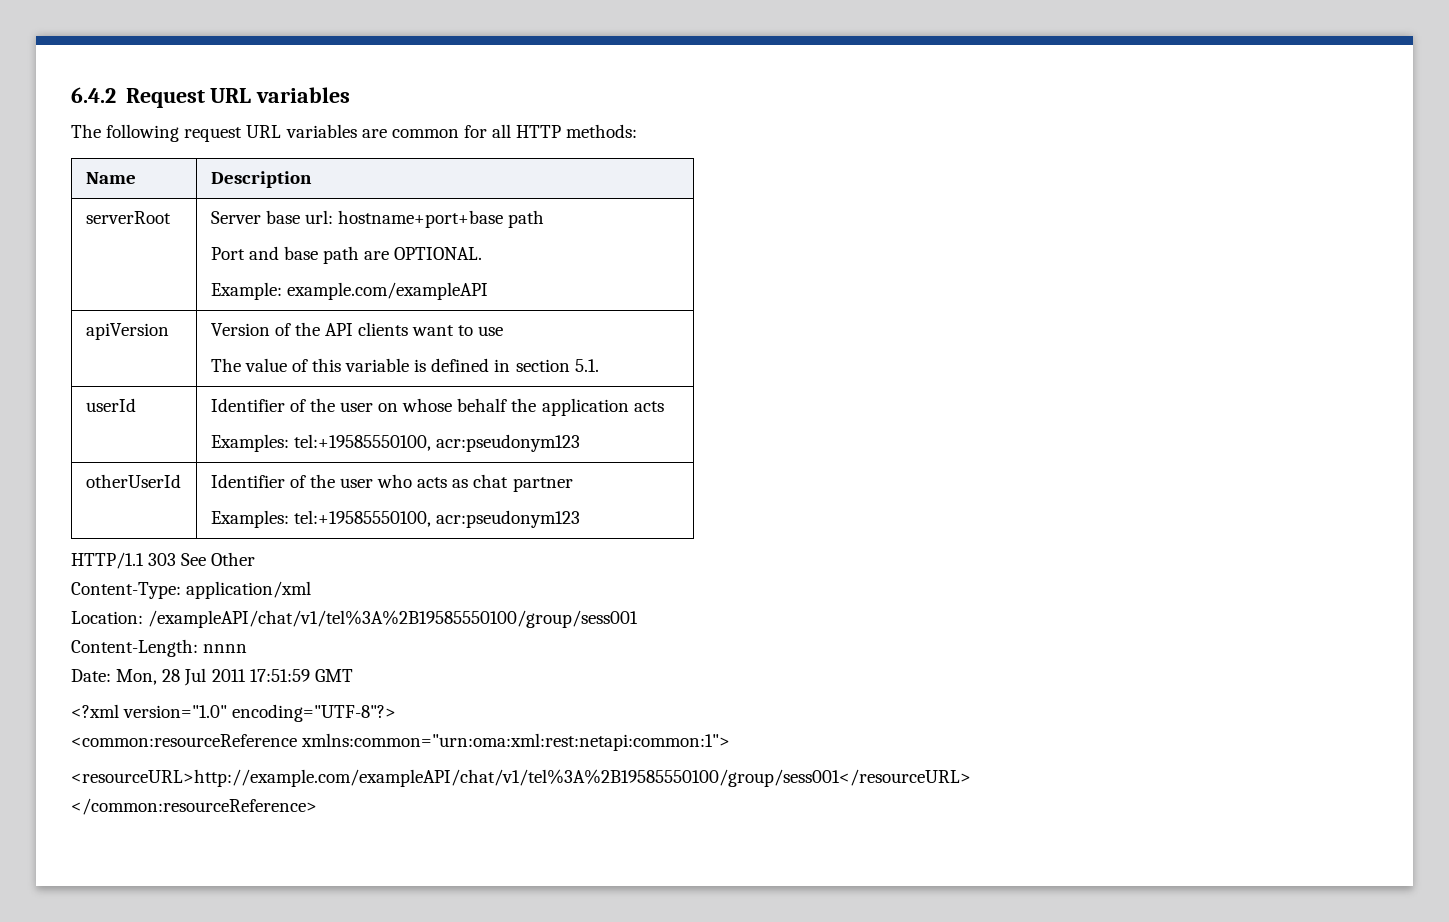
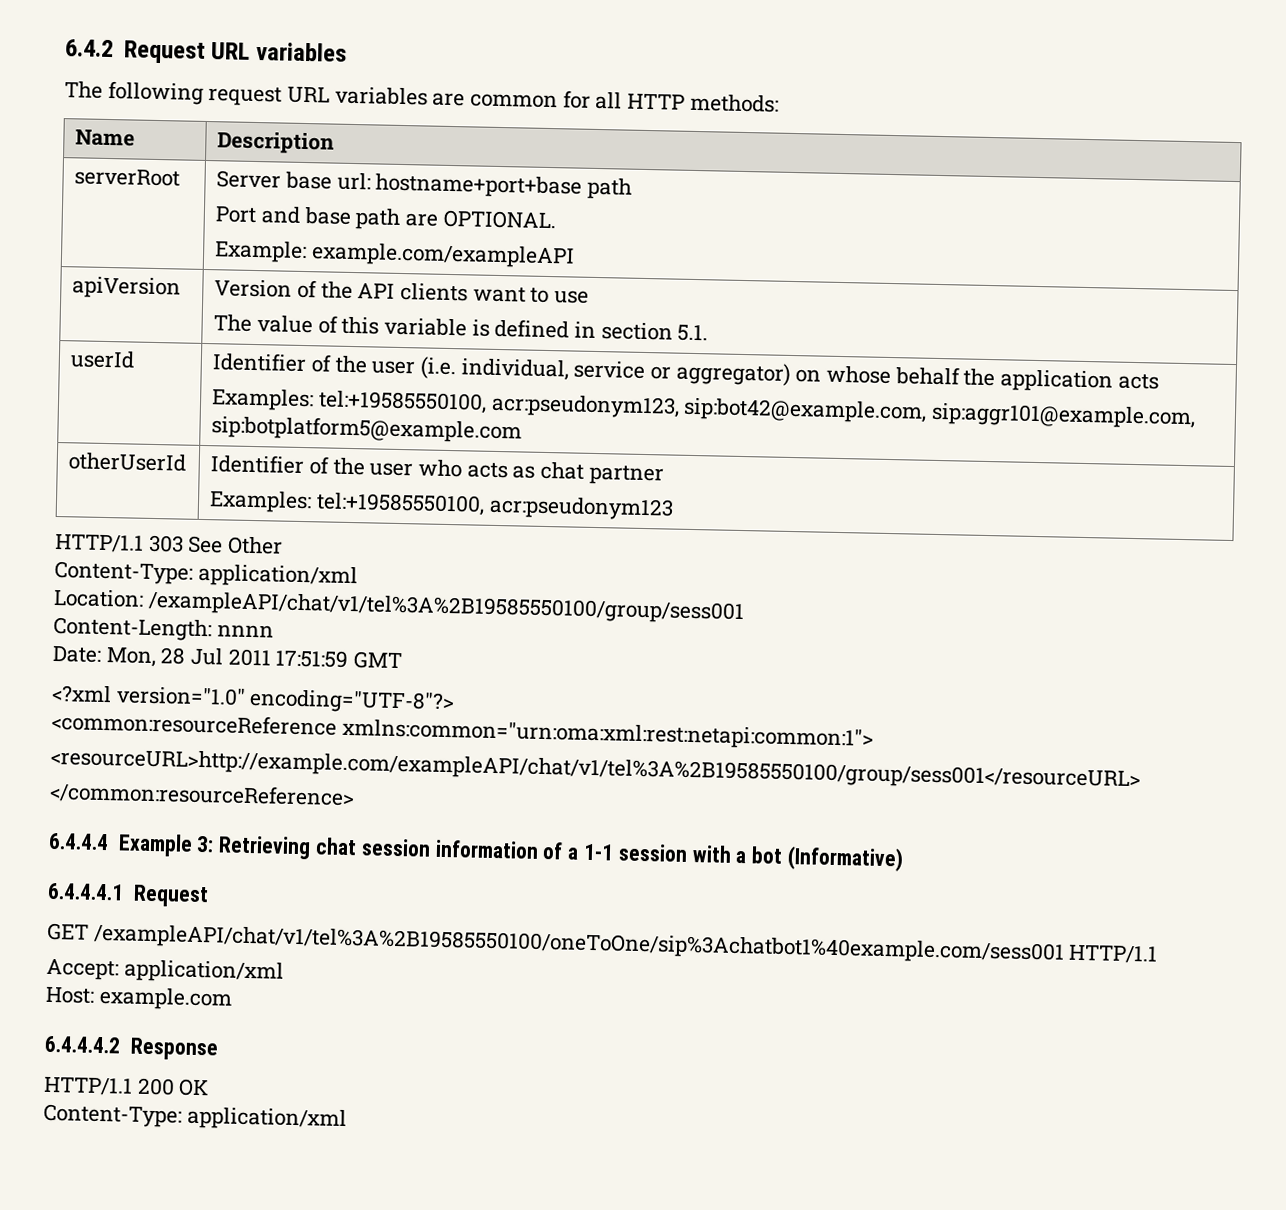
(373, 407) none -> [419,356,791,386] (i.e. individual, service or aggregator)
[435,434,580,452] acr:pseudonym123 -> [490,393,1196,430] [211,415,523,444] acr:pseudonym123, sip:bot42@example.com, sip:aggr101@example.com, sip:botplatform5@example.com
(317, 806) none -> [48,832,904,872] [47,882,209,908] [47,922,1159,965] [46,958,284,984] [45,986,233,1011] [44,1035,219,1061] [43,1076,210,1097] [43,1103,347,1132] // 6.4.4.4 Example 3: Retrieving chat session information of a 1-1 session with a bot (Informative) // 6.4.4.4.1 Request // GET /exampleAPI/chat/v1/tel%3A%2B19585550100/oneToOne/sip%3Achatbot1%40example.com/sess001 HTTP/1.1 // Accept: application/xml // Host: example.com // 6.4.4.4.2 Response // HTTP/1.1 200 OK // Content-Type: application/xml

